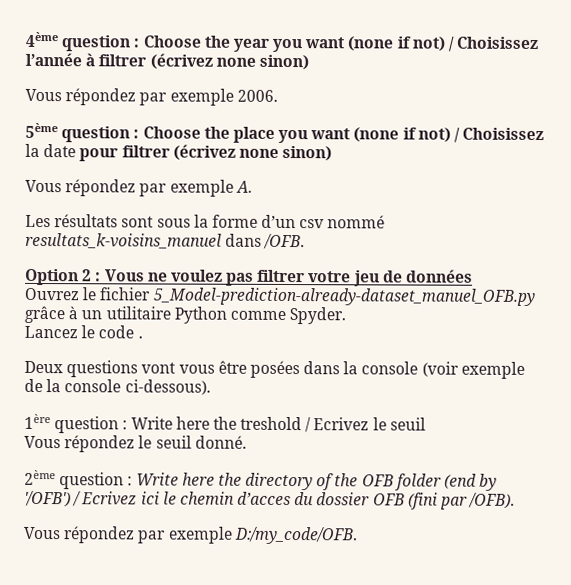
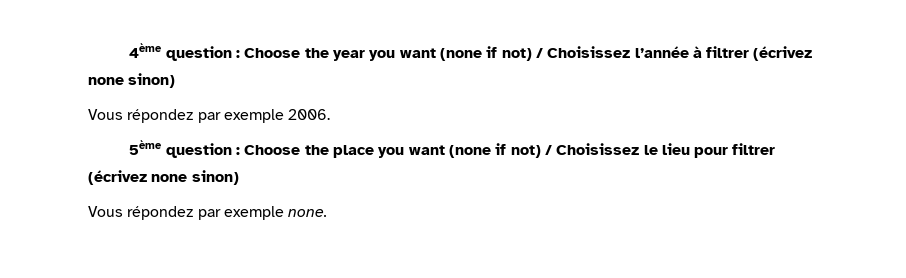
[25,143,77,158] la date -> [643,143,690,155] le lieu
[235,180,253,193] [25,214,386,229] [25,232,306,250] [25,268,474,287] [24,287,536,307] [24,305,347,325] [24,325,143,339] [24,360,525,379] [24,378,211,395] [24,413,426,434] [24,435,247,453] [24,469,498,491] [24,490,516,510] [24,526,358,545] A. // Les résultats sont sous la forme d’un csv nommé resultats_k-voisins_manuel dans /OFB. // Option 2 : Vous ne voulez pas filtrer votre jeu de données // Ouvrez le fichier 5_Model-prediction-already-dataset_manuel_OFB.py grâce à un utilitaire Python comme Spyder. // Lancez le code . // Deux questions vont vous être posées dans la console (voir exemple de la console ci-dessous). // 1ère question : Write here the treshold / Ecrivez le seuil // Vous répondez le seuil donné. // 2ème question : Write here the directory of the OFB folder (end by '/OFB') / Ecrivez ici le chemin d’acces du dossier OFB (fini par /OFB). // Vous répondez par exemple D:/my_code/OFB. -> [288,209,328,217] none.

